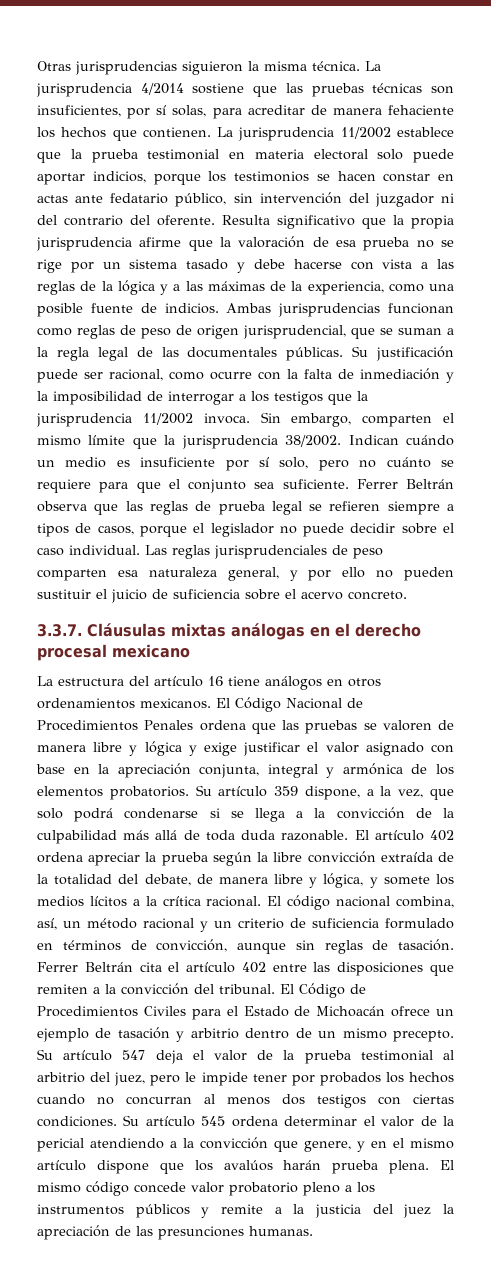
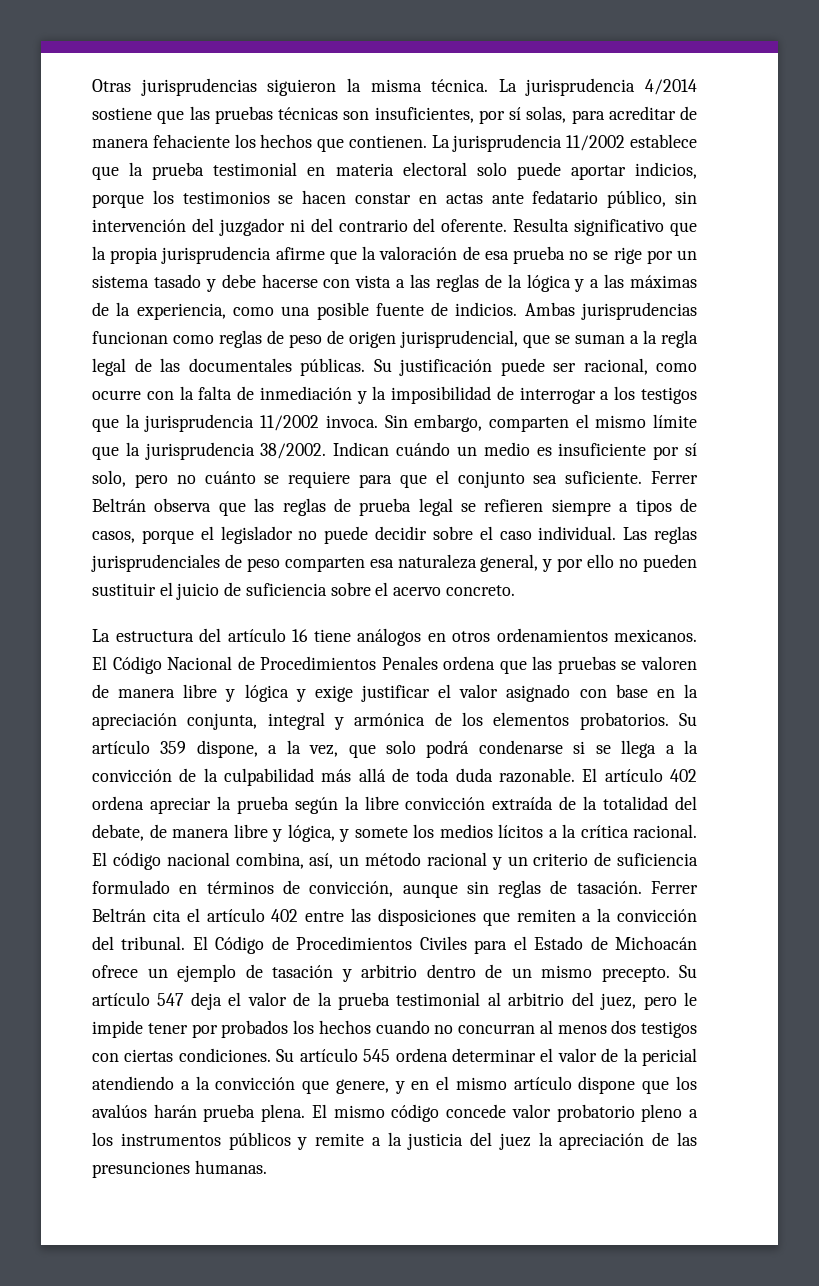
[37,623,421,640] [37,644,190,661] // 3.3.7. Cláusulas mixtas análogas en el derecho procesal mexicano -> (515, 590) none

